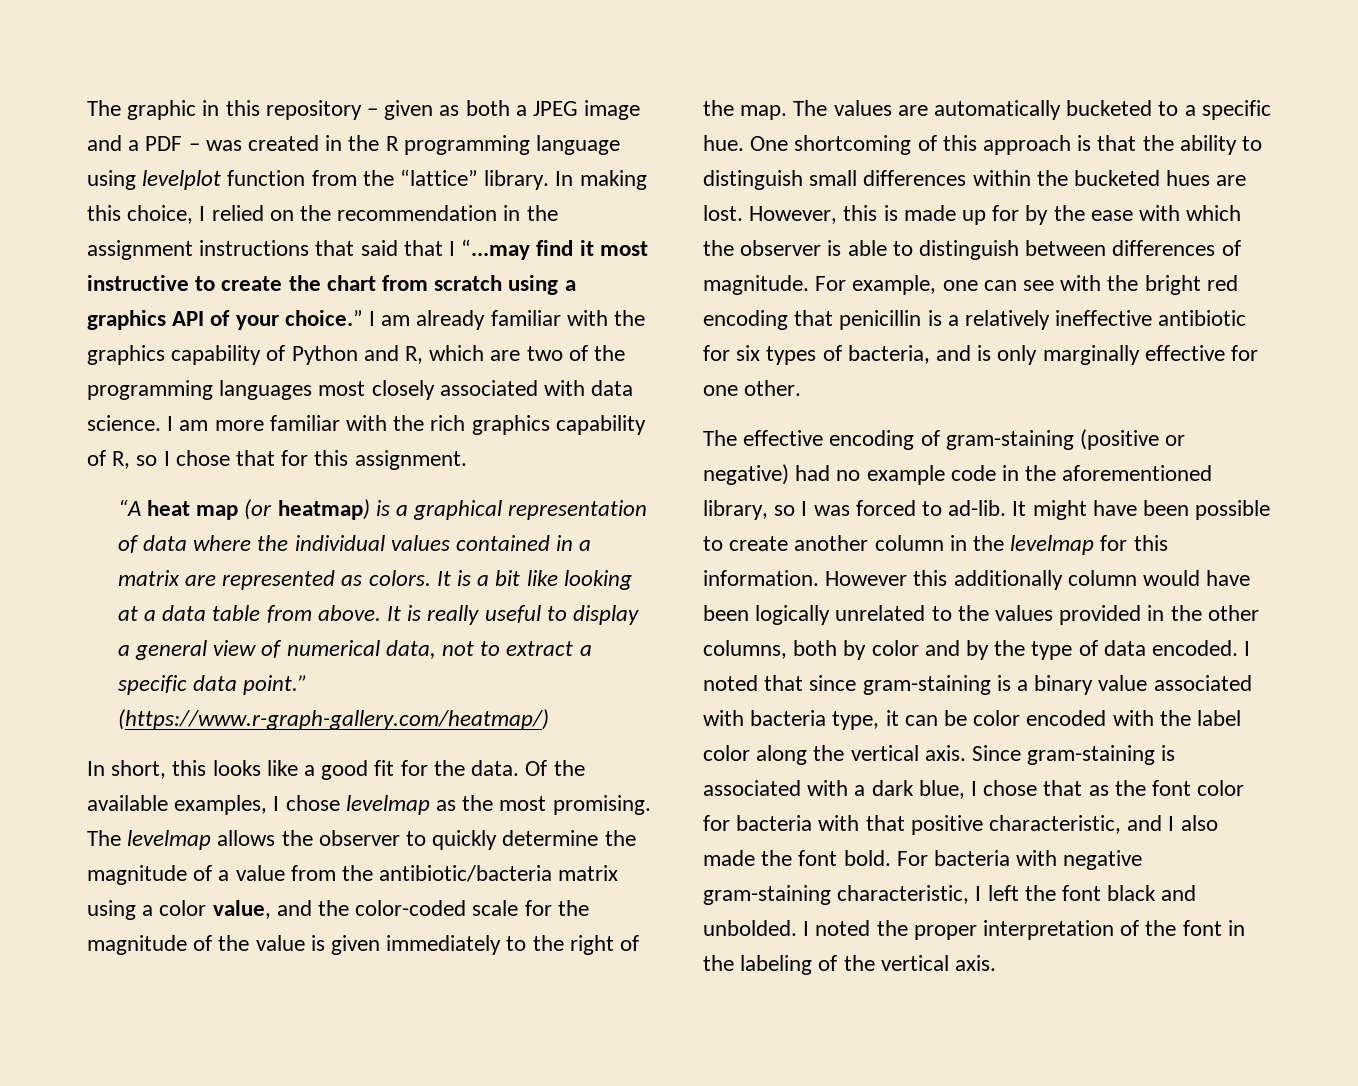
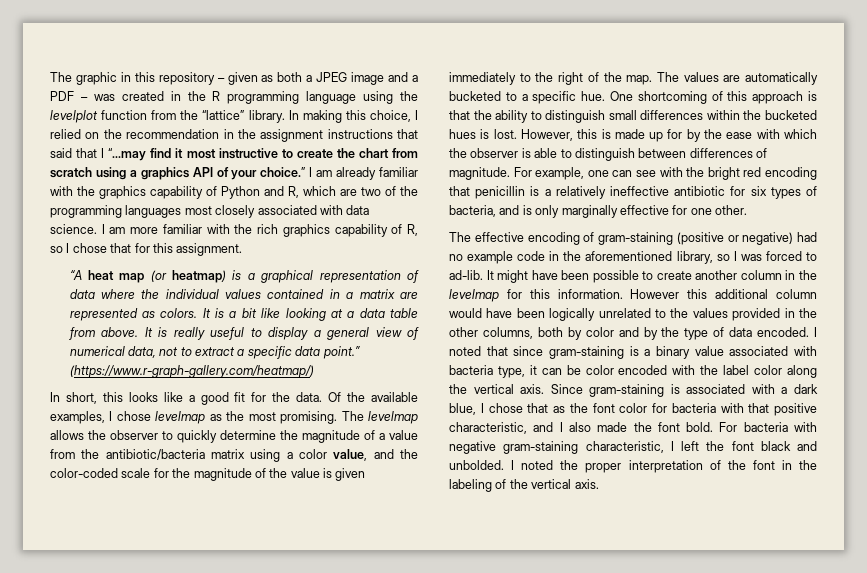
(136, 180) none -> [400,91,418,101] the
[1216,175,1247,186] are -> [480,129,490,139] is
[953,570,1063,590] additionally -> [715,289,769,299] additional

